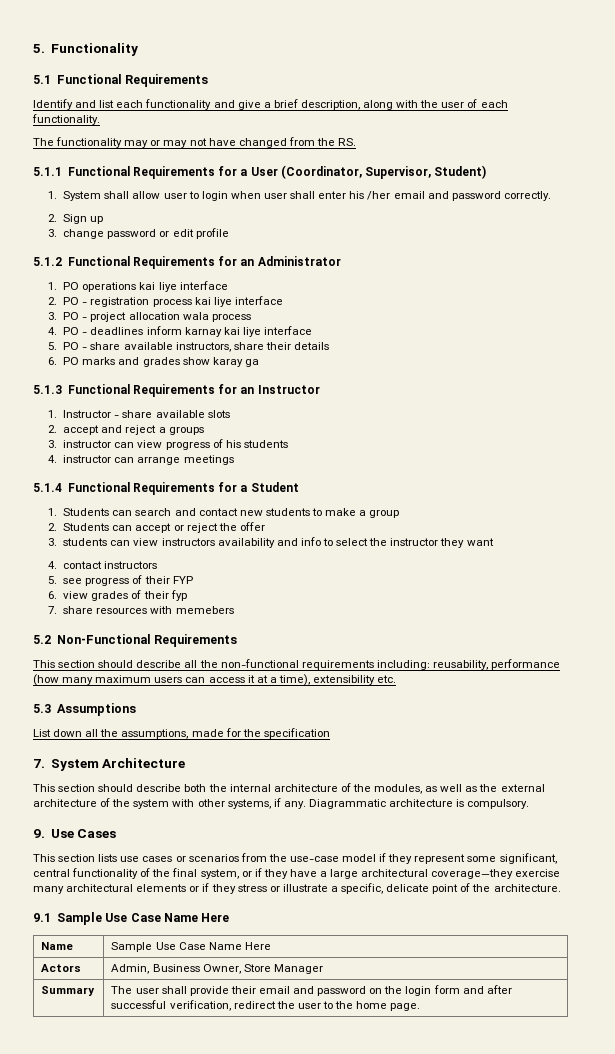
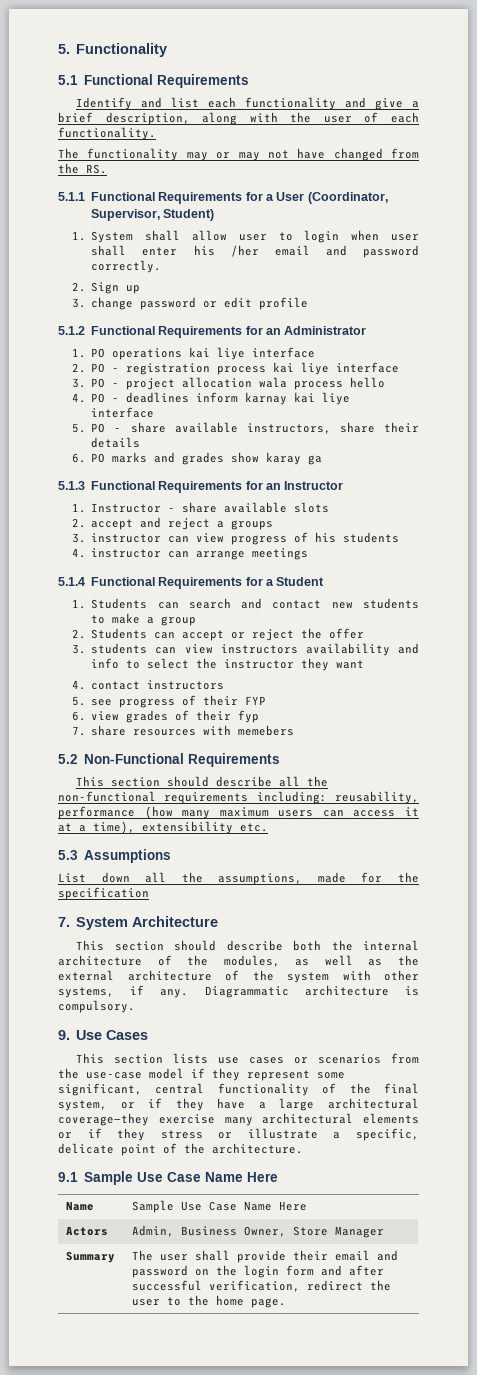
(251, 318) none -> [350,377,386,388] hello

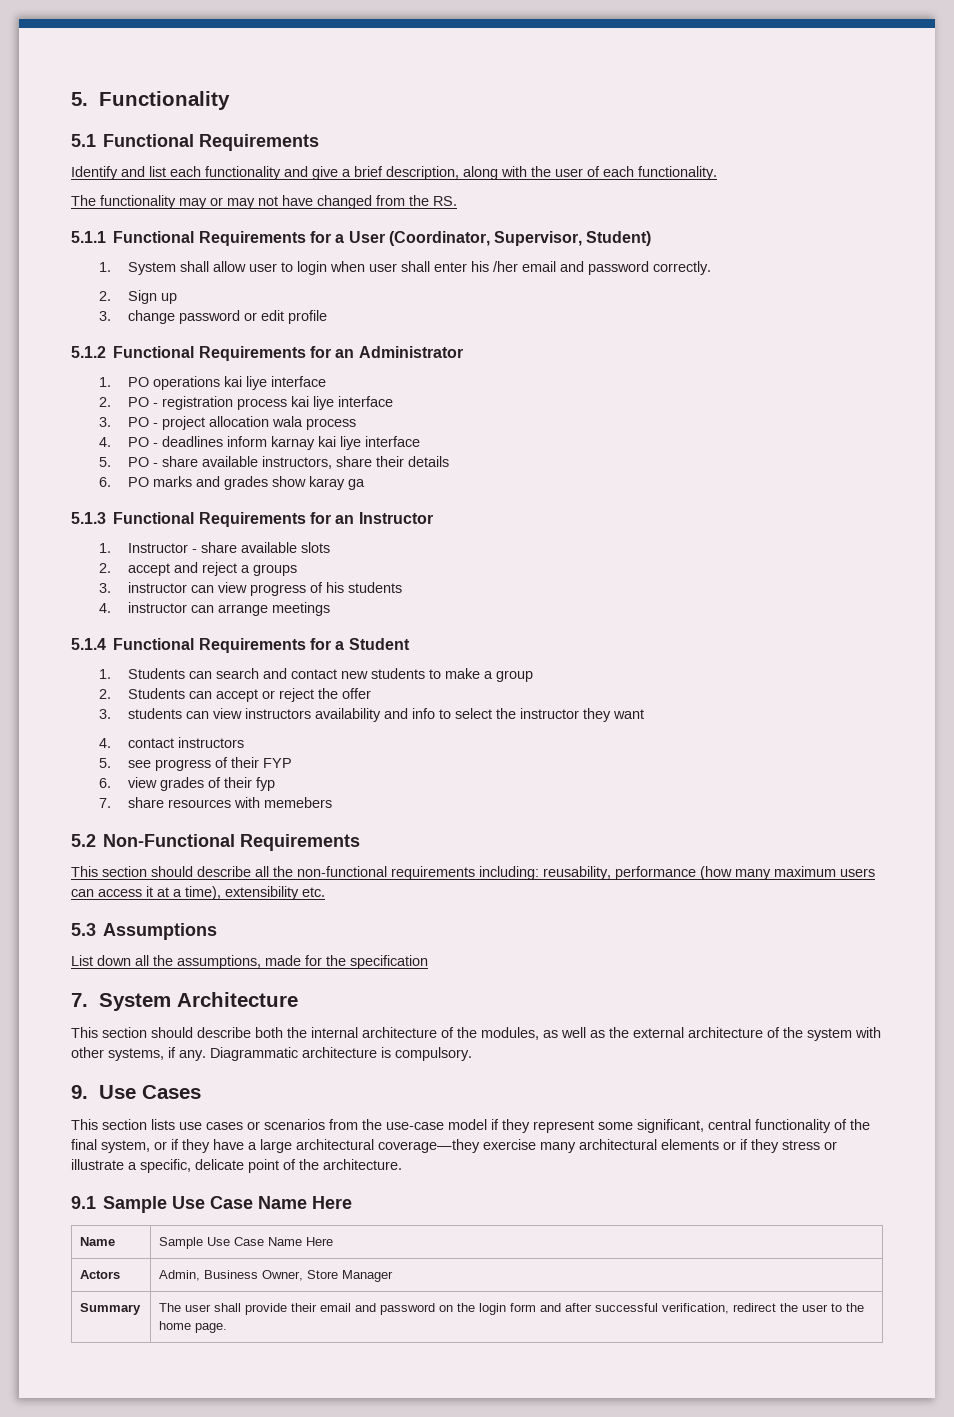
[350,377,386,388] hello -> (356, 424) none

